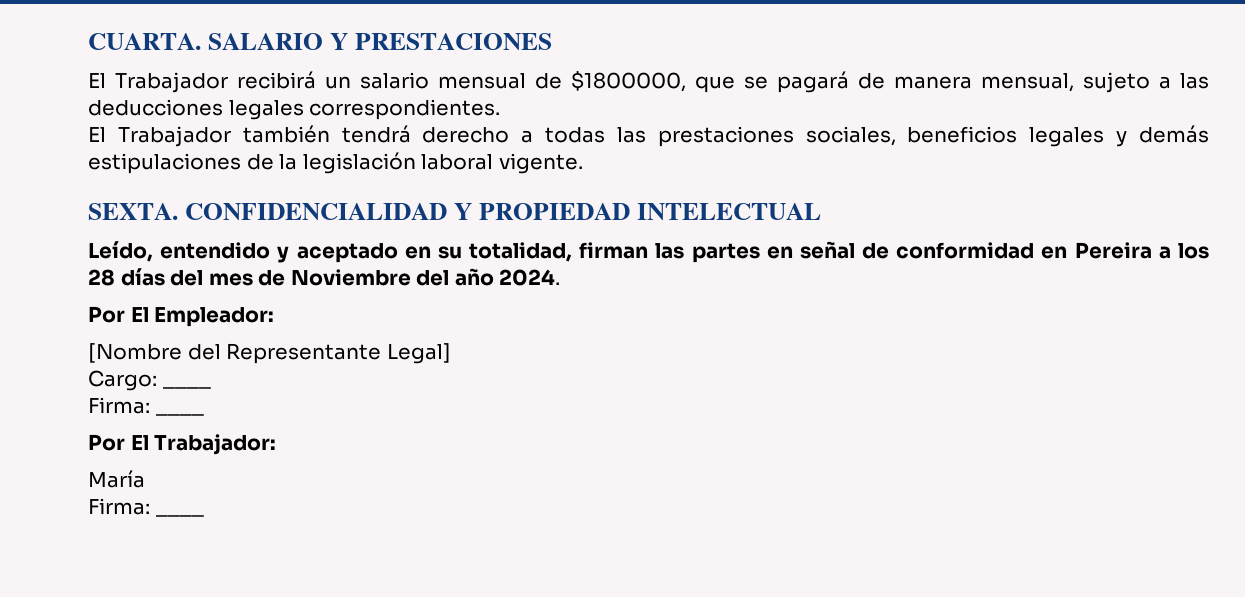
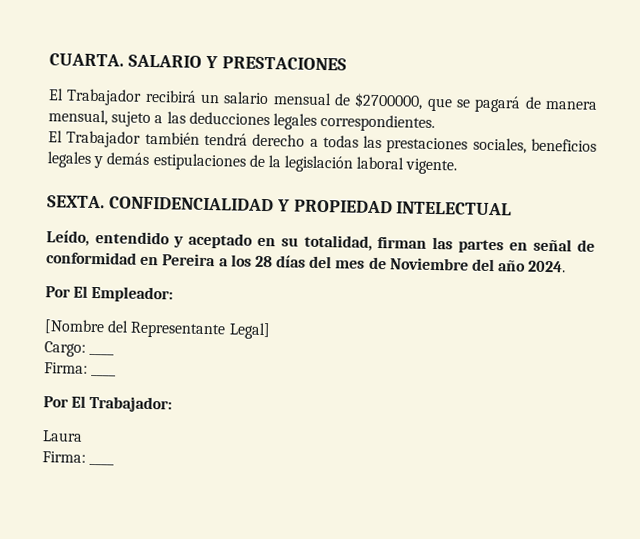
[571,71,686,92] $1800000, -> [354,92,424,110] $2700000,
[88,470,145,488] María -> [42,430,83,442] Laura

